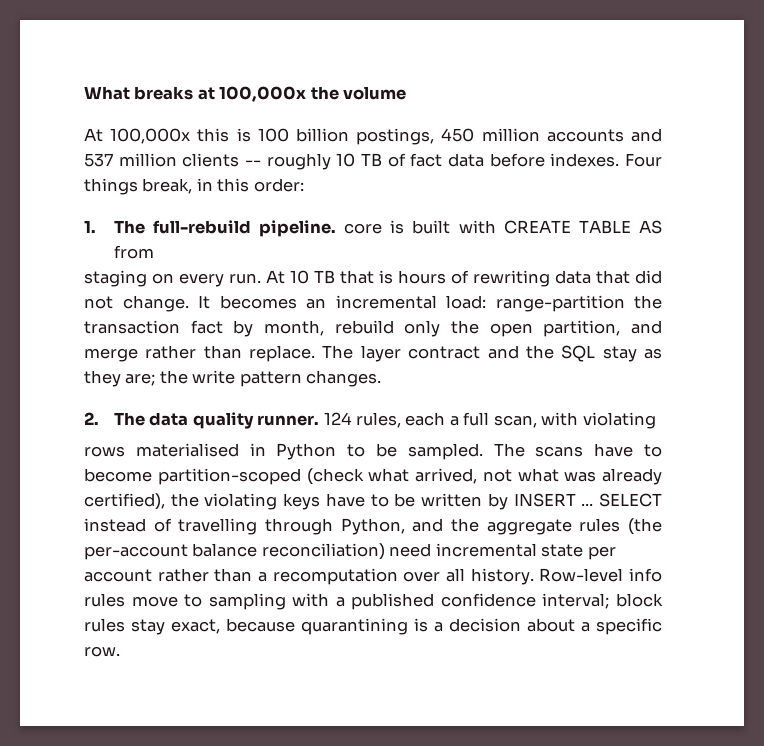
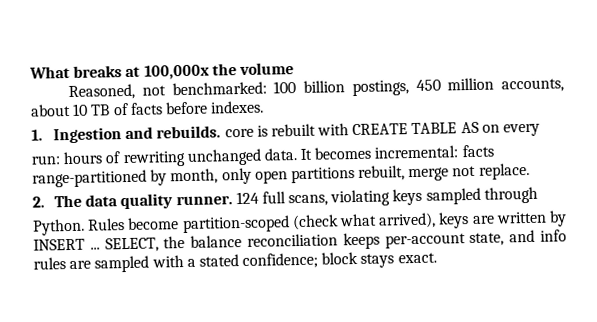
[84,128,251,144] At 100,000x this is -> [68,81,267,100] Reasoned, not benchmarked:
[546,128,662,142] [84,153,331,170] accounts and 537 million clients -- roughly -> [501,78,564,93] [30,103,71,117] accounts, about
[410,153,484,167] fact data -> [129,102,163,115] facts
[625,153,662,167] [84,178,304,195] [84,220,336,237] Four things break, in this order: // 1. The full-rebuild pipeline. -> [31,125,222,144] // 1. Ingestion and rebuilds.
[412,220,451,234] built -> [270,123,316,137] rebuilt
[113,245,154,259] [84,270,147,287] from // staging -> (479, 127) none
[229,270,662,287] [84,295,662,312] [84,320,662,337] [84,345,663,362] [84,370,382,387] run. At 10 TB that is hours of rewriting data that did not change. It becomes an incremental load: range-partition the transaction fact by month, rebuild only the open partition, and merge rather than replace. The layer contract and the SQL stay as they are; the write pattern changes. -> [31,144,494,168] [32,162,530,188] // run: hours of rewriting unchanged data. It becomes incremental: facts range-partitioned by month, only open partitions rebuilt, merge not replace.
[355,412,656,429] [84,443,662,460] [84,468,662,485] [84,493,663,510] [84,518,662,535] [84,543,616,560] [84,568,662,585] [84,593,663,610] [84,618,662,635] [84,646,120,657] rules, each a full scan, with violating // rows materialised in Python to be sampled. The scans have to become partition-scoped (check what arrived, not what was already certified), the violating keys have to be written by INSERT ... SELECT instead of travelling through Python, and the aggregate rules (the per-account balance reconciliation) need incremental state per account rather than a recomputation over all history. Row-level info rules move to sampling with a published confidence interval; block rules stay exact, because quarantining is a decision about a specific row. -> [261,186,538,207] [32,210,567,236] [33,229,567,253] [33,251,437,273] full scans, violating keys sampled through // Python. Rules become partition-scoped (check what arrived), keys are written by INSERT ... SELECT, the balance reconciliation keeps per-account state, and info rules are sampled with a stated confidence; block stays exact.

